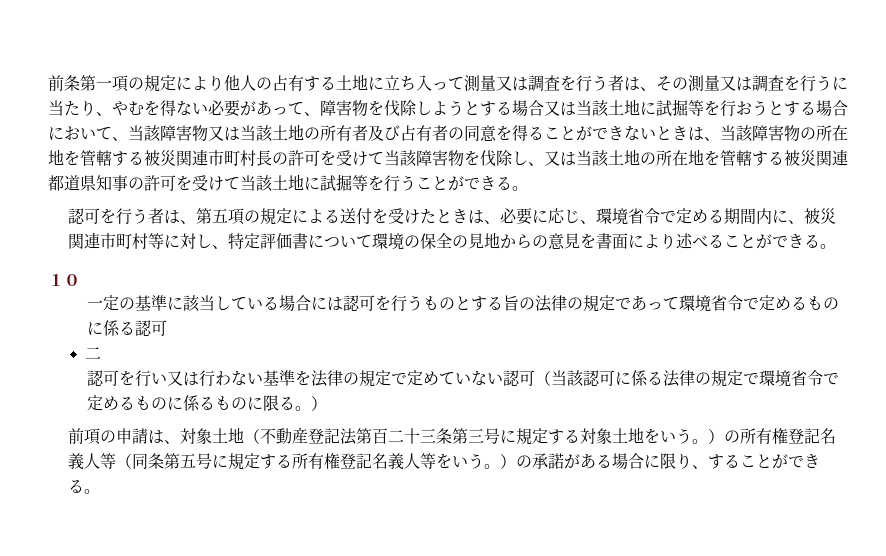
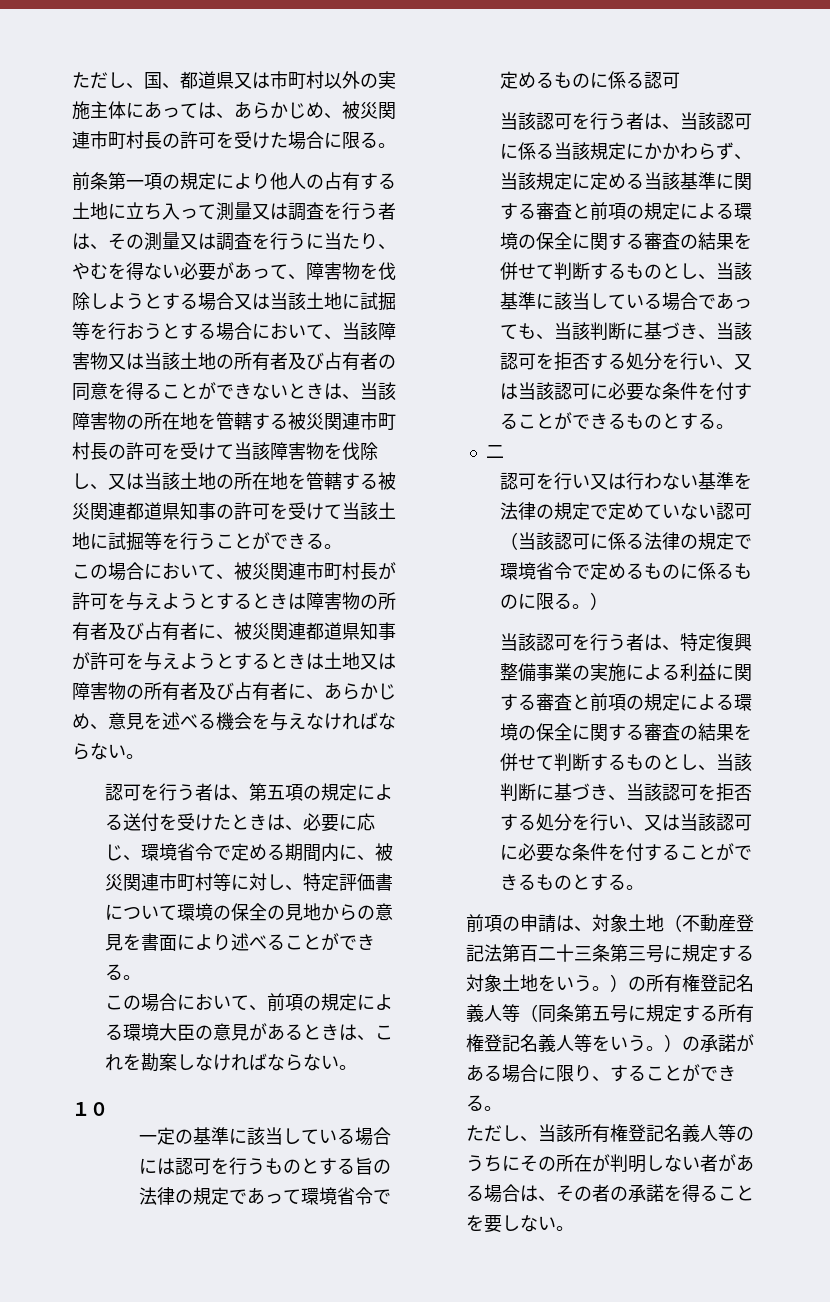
(48, 83) none -> [72,71,396,89] [72,101,396,120] [72,131,396,150] ただし、国、都道県又は市町村以外の実施主体にあっては、あらかじめ、被災関連市町村長の許可を受けた場合に限る。 //
(528, 188) none -> [72,562,396,581] [72,592,396,611] [72,622,396,641] [72,652,396,671] [72,682,396,701] [72,712,396,731] [72,743,144,760] // この場合において、被災関連市町村長が許可を与えようとするときは障害物の所有者及び占有者に、被災関連都道県知事が許可を与えようとするときは土地又は障害物の所有者及び占有者に、あらかじめ、意見を述べる機会を与えなければならない。
(836, 246) none -> [105,993,394,1012] [105,1023,394,1041] [105,1053,358,1072] // この場合において、前項の規定による環境大臣の意見があるときは、これを勘案しなければならない。
(168, 328) none -> [499,112,752,130] [499,142,752,160] [499,172,752,190] [499,202,752,220] [499,232,752,250] [499,262,752,280] [499,292,752,311] [499,322,752,340] [499,352,752,371] [499,382,752,401] [499,412,734,430] // 当該認可を行う者は、当該認可に係る当該規定にかかわらず、当該規定に定める当該基準に関する審査と前項の規定による環境の保全に関する審査の結果を併せて判断するものとし、当該基準に該当している場合であっても、当該判断に基づき、当該認可を拒否する処分を行い、又は当該認可に必要な条件を付することができるものとする。
(328, 403) none -> [499,633,752,651] [499,663,752,682] [499,693,752,711] [499,723,752,741] [499,753,752,771] [499,783,752,802] [499,813,752,831] [499,843,752,862] [499,874,644,891] // 当該認可を行う者は、特定復興整備事業の実施による利益に関する審査と前項の規定による環境の保全に関する審査の結果を併せて判断するものとし、当該判断に基づき、当該認可を拒否する処分を行い、又は当該認可に必要な条件を付することができるものとする。
(100, 491) none -> [466,1124,755,1143] [466,1154,755,1173] [466,1184,755,1203] [466,1215,575,1233] // ただし、当該所有権登記名義人等のうちにその所在が判明しない者がある場合は、その者の承諾を得ることを要しない。

